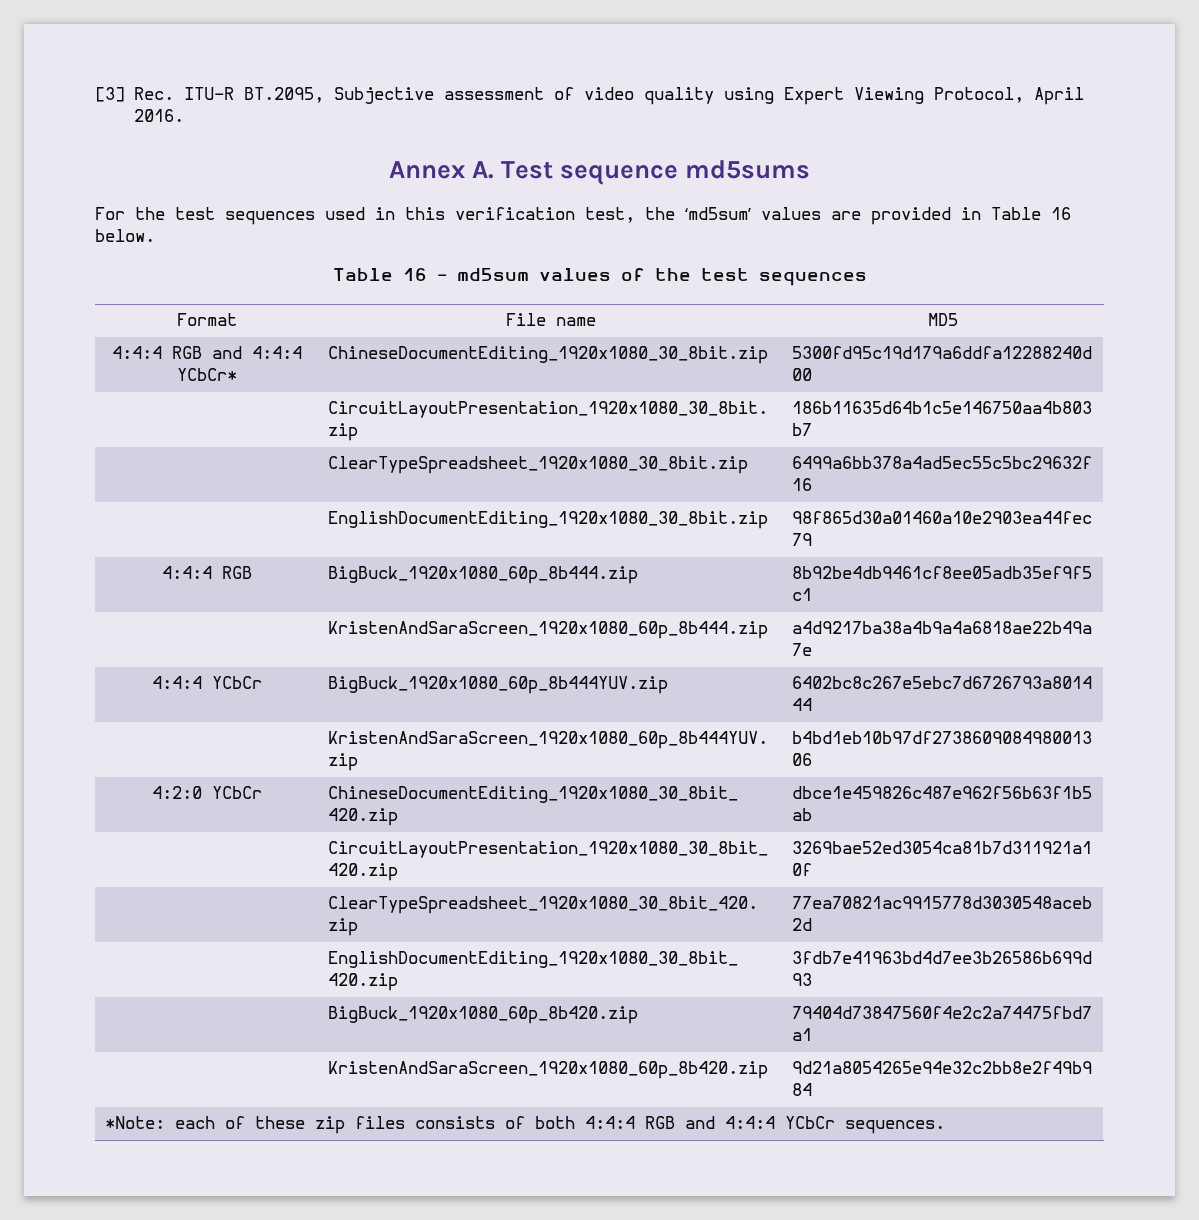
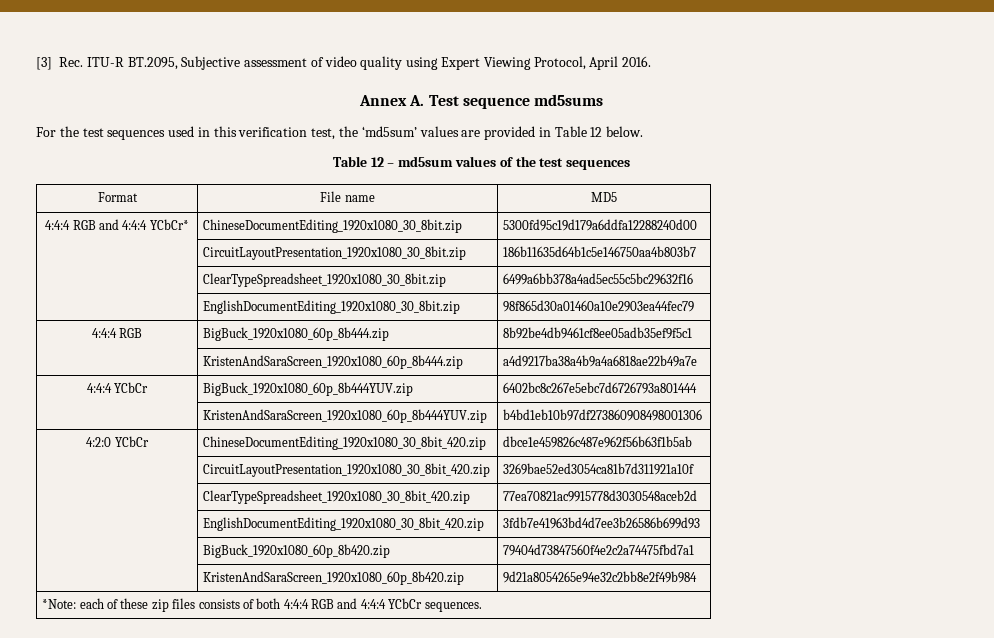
[1051,207,1071,220] 16 -> [590,127,603,137] 12
[402,268,427,281] 16 -> [370,157,384,167] 12

